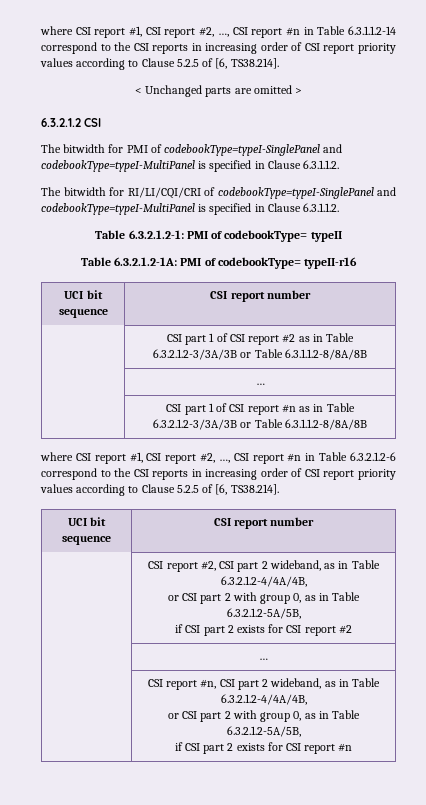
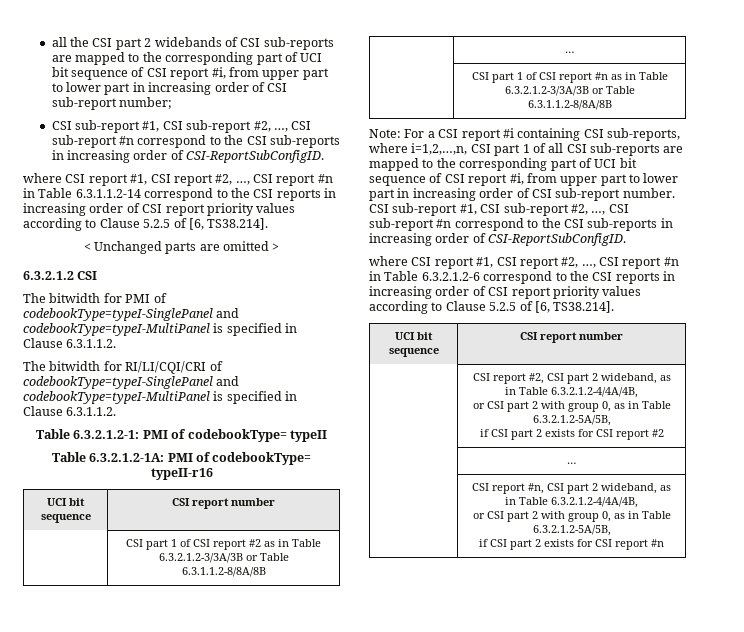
(40, 30) none -> [51,37,334,50] [51,52,323,65] [51,67,329,80] [51,82,288,95] [51,97,173,110] [51,120,312,133] [51,135,340,148] [51,150,325,163] all the CSI part 2 widebands of CSI sub-reports are mapped to the corresponding part of UCI bit sequence of CSI report #i, from upper part to lower part in increasing order of CSI sub-report number; // CSI sub-report #1, CSI sub-report #2, …, CSI sub-report #n correspond to the CSI sub-reports in increasing order of CSI-ReportSubConfigID. //
(367, 424) none -> [369,128,680,141] [369,143,684,156] [369,158,637,171] [369,173,679,186] [369,188,675,201] [369,203,629,216] [369,218,673,231] [369,233,627,246] // Note: For a CSI report #i containing CSI sub-reports, where i=1,2,…,n, CSI part 1 of all CSI sub-reports are mapped to the corresponding part of UCI bit sequence of CSI report #i, from upper part to lower part in increasing order of CSI sub-report number. CSI sub-report #1, CSI sub-report #2, …, CSI sub-report #n correspond to the CSI sub-reports in increasing order of CSI-ReportSubConfigID.

